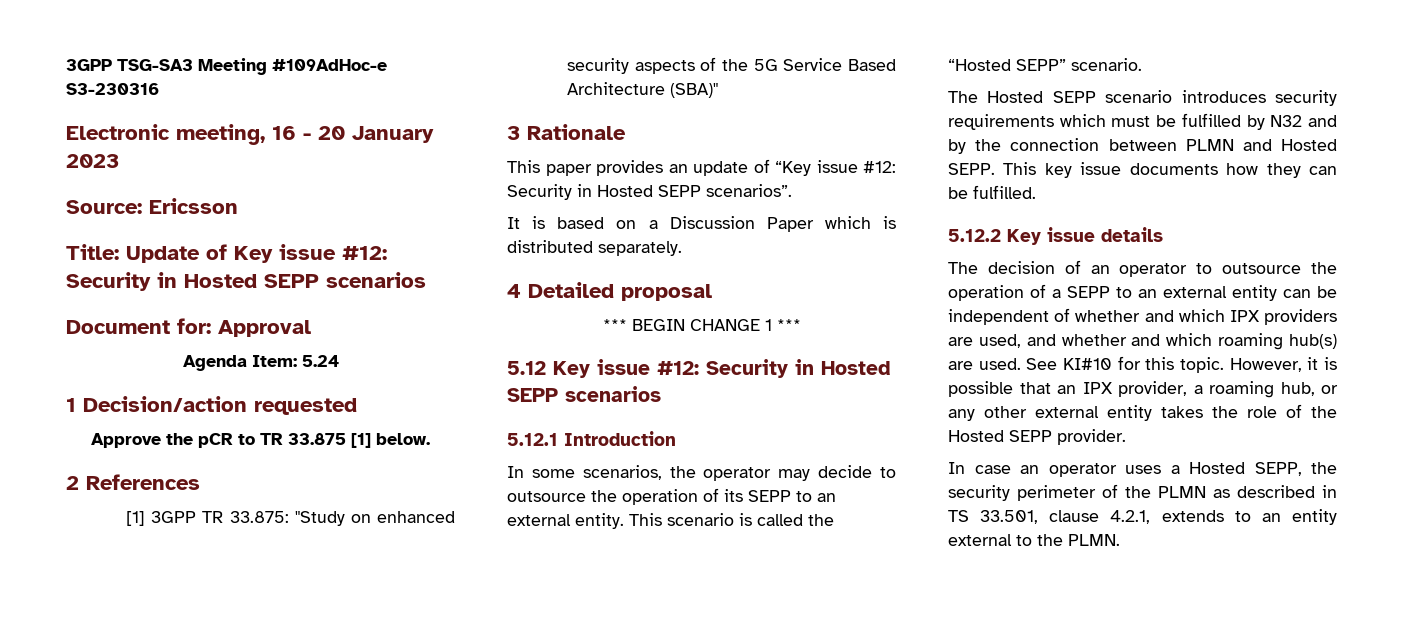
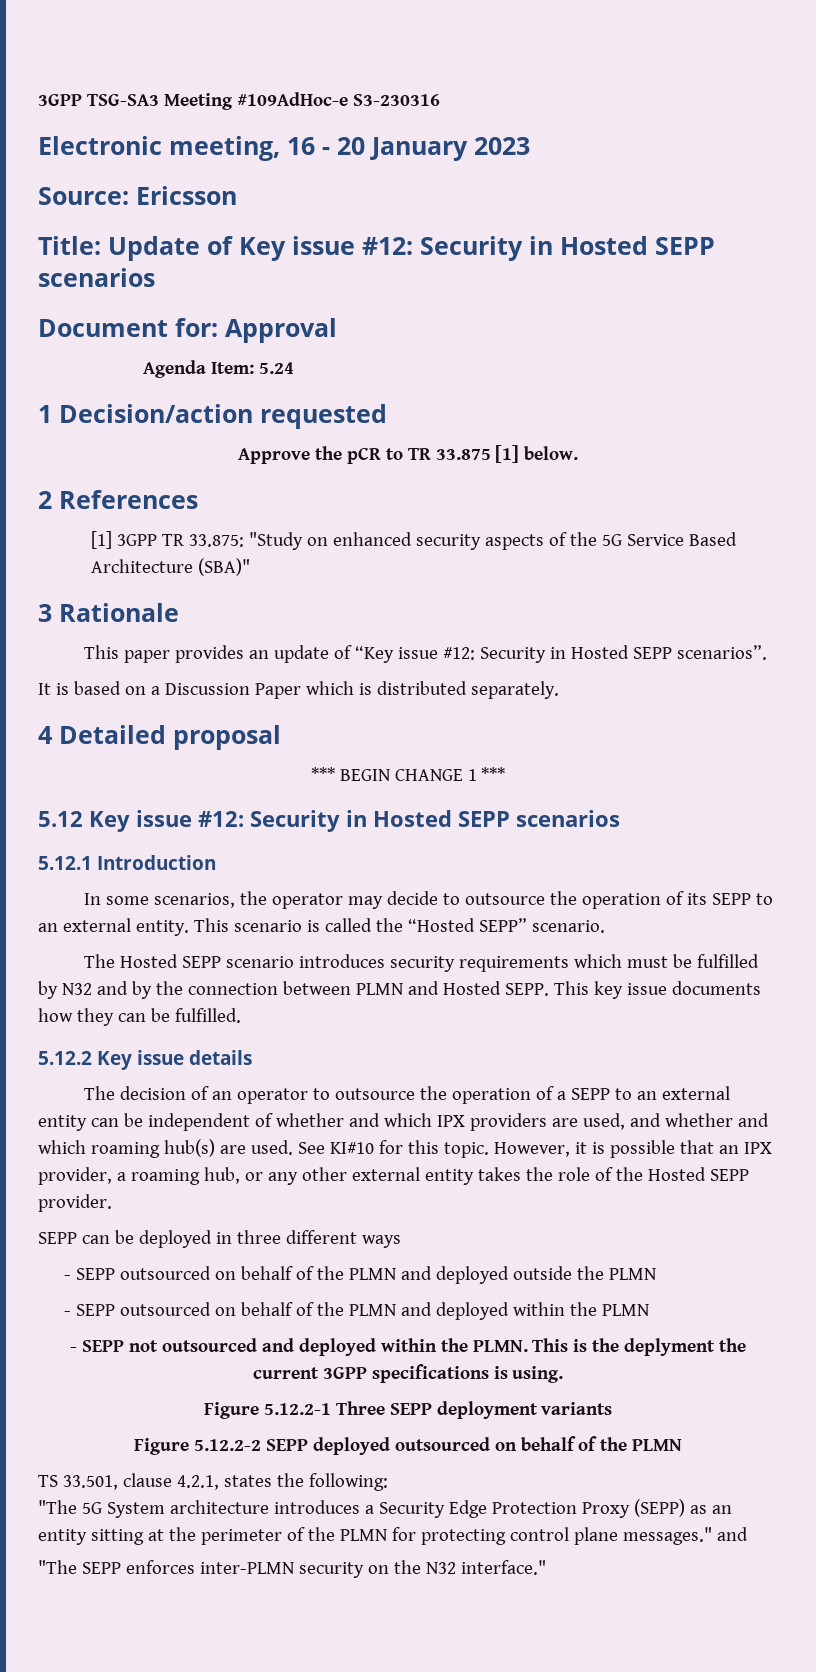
[948,462,1337,477] [948,484,1337,501] [948,509,1337,525] [948,534,1120,546] In case an operator uses a Hosted SEPP, the security perimeter of the PLMN as described in TS 33.501, clause 4.2.1, extends to an entity external to the PLMN. -> [38,1230,401,1248] [64,1266,657,1284] [64,1302,650,1320] [69,1338,747,1356] [252,1364,564,1383] [203,1401,613,1419] [133,1436,683,1455] [38,1473,388,1491] [38,1499,732,1518] [38,1527,748,1545] [38,1560,546,1578] SEPP can be deployed in three different ways // - SEPP outsourced on behalf of the PLMN and deployed outside the PLMN // - SEPP outsourced on behalf of the PLMN and deployed within the PLMN // - SEPP not outsourced and deployed within the PLMN. This is the deplyment the current 3GPP specifications is using. // Figure 5.12.2-1 Three SEPP deployment variants // Figure 5.12.2-2 SEPP deployed outsourced on behalf of the PLMN // TS 33.501, clause 4.2.1, states the following: // "The 5G System architecture introduces a Security Edge Protection Proxy (SEPP) as an entity sitting at the perimeter of the PLMN for protecting control plane messages." and // "The SEPP enforces inter-PLMN security on the N32 interface."

